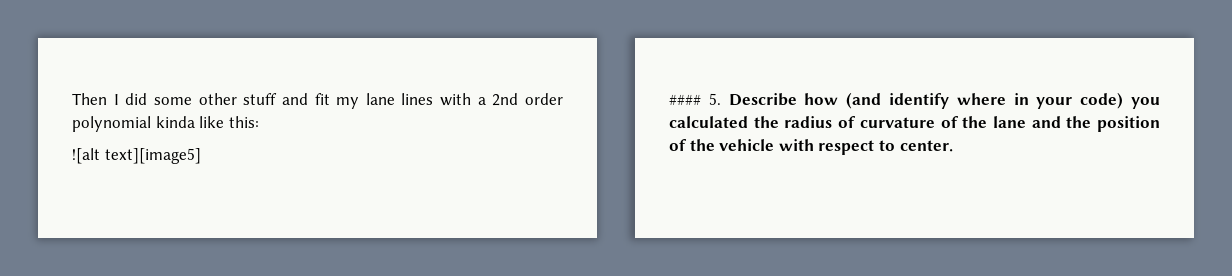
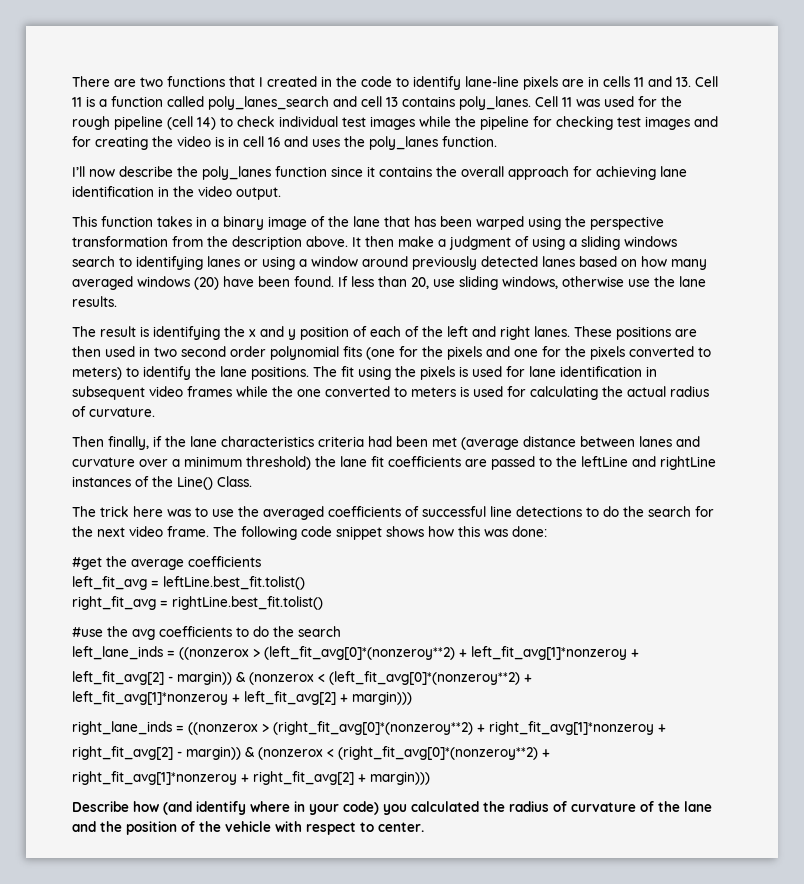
[72,93,563,109] [72,116,259,132] [72,148,201,164] [669,93,721,105] Then I did some other stuff and fit my lane lines with a 2nd order polynomial kinda like this: // ![alt text][image5] // #### 5. -> [72,76,718,90] [72,96,682,110] [72,116,718,130] [72,136,497,150] [72,166,687,180] [72,186,281,200] [72,216,664,230] [72,236,677,250] [72,256,707,270] [72,276,706,290] [72,296,117,307] [72,326,697,340] [72,346,711,360] [72,366,657,380] [72,386,709,400] [72,406,155,417] [72,436,700,450] [72,456,716,470] [72,476,252,490] [72,506,714,520] [72,526,547,540] [72,556,261,570] [72,576,305,590] [72,596,323,610] [72,626,341,640] [72,646,639,660] [72,671,532,685] [72,691,412,705] [72,721,666,735] [72,746,550,760] [72,771,430,785] There are two functions that I created in the code to identify lane-line pixels are in cells 11 and 13. Cell 11 is a function called poly_lanes_search and cell 13 contains poly_lanes. Cell 11 was used for the rough pipeline (cell 14) to check individual test images while the pipeline for checking test images and for creating the video is in cell 16 and uses the poly_lanes function. // I’ll now describe the poly_lanes function since it contains the overall approach for achieving lane identification in the video output. // This function takes in a binary image of the lane that has been warped using the perspective transformation from the description above. It then make a judgment of using a sliding windows search to identifying lanes or using a window around previously detected lanes based on how many averaged windows (20) have been found. If less than 20, use sliding windows, otherwise use the lane results. // The result is identifying the x and y position of each of the left and right lanes. These positions are then used in two second order polynomial fits (one for the pixels and one for the pixels converted to meters) to identify the lane positions. The fit using the pixels is used for lane identification in subsequent video frames while the one converted to meters is used for calculating the actual radius of curvature. // Then finally, if the lane characteristics criteria had been met (average distance between lanes and curvature over a minimum threshold) the lane fit coefficients are passed to the leftLine and rightLine instances of the Line() Class. // The trick here was to use the averaged coefficients of successful line detections to do the search for the next video frame. The following code snippet shows how this was done: // #get the average coefficients // left_fit_avg = leftLine.best_fit.tolist() // right_fit_avg = rightLine.best_fit.tolist() // #use the avg coefficients to do the search // left_lane_inds = ((nonzerox > (left_fit_avg[0]*(nonzeroy**2) + left_fit_avg[1]*nonzeroy + // left_fit_avg[2] - margin)) & (nonzerox < (left_fit_avg[0]*(nonzeroy**2) + // left_fit_avg[1]*nonzeroy + left_fit_avg[2] + margin))) // right_lane_inds = ((nonzerox > (right_fit_avg[0]*(nonzeroy**2) + right_fit_avg[1]*nonzeroy + // right_fit_avg[2] - margin)) & (nonzerox < (right_fit_avg[0]*(nonzeroy**2) + // right_fit_avg[1]*nonzeroy + right_fit_avg[2] + margin))) //

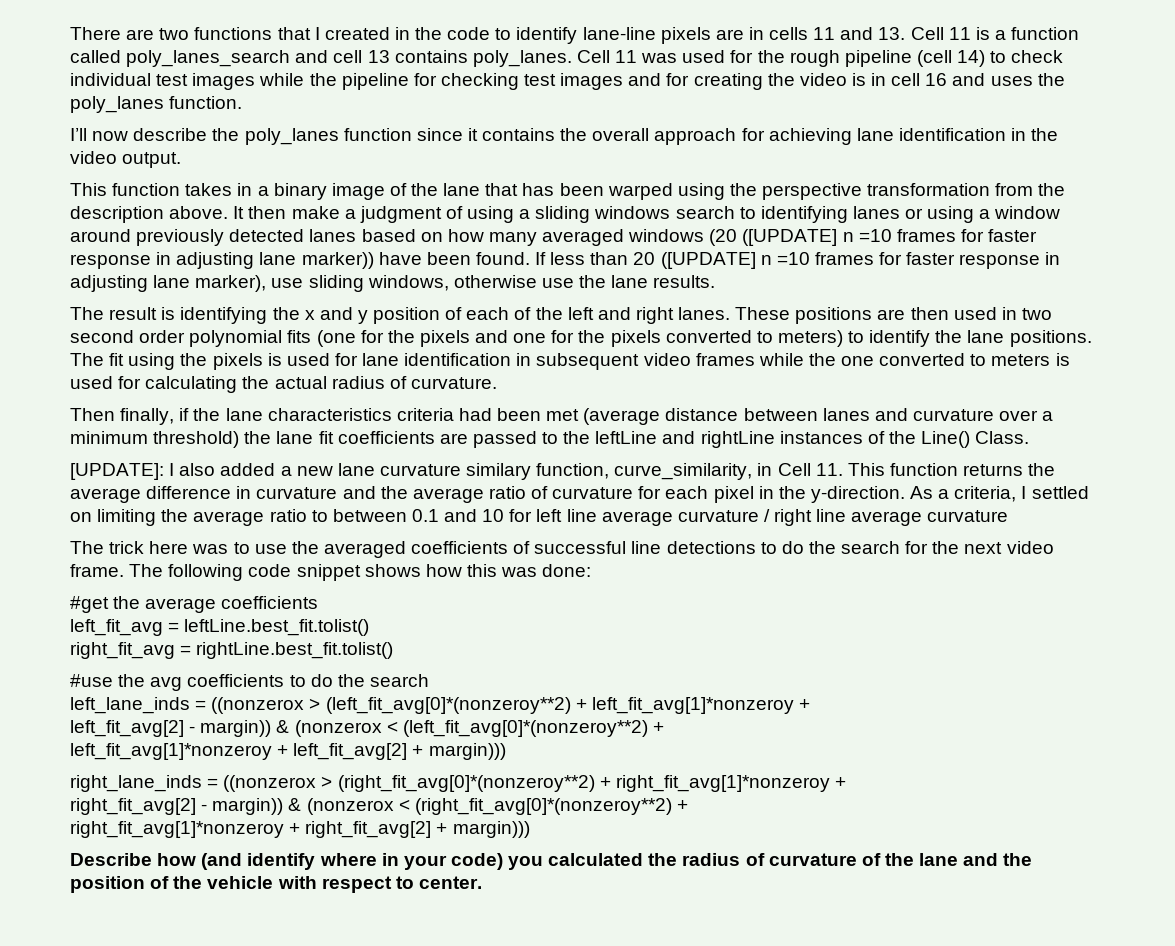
[194,277,219,290] (20) -> [709,229,1038,246] [70,252,374,269] (20 ([UPDATE] n =10 frames for faster response in adjusting lane marker))
[411,277,429,289] 20, -> [633,252,1061,269] [70,275,267,292] 20 ([UPDATE] n =10 frames for faster response in adjusting lane marker),
(252, 481) none -> [70,463,1056,480] [70,486,1089,503] [70,509,1009,526] // [UPDATE]: I also added a new lane curvature similary function, curve_similarity, in Cell 11. This function returns the average difference in curvature and the average ratio of curvature for each pixel in the y-direction. As a criteria, I settled on limiting the average ratio to between 0.1 and 10 for left line average curvature / right line average curvature

